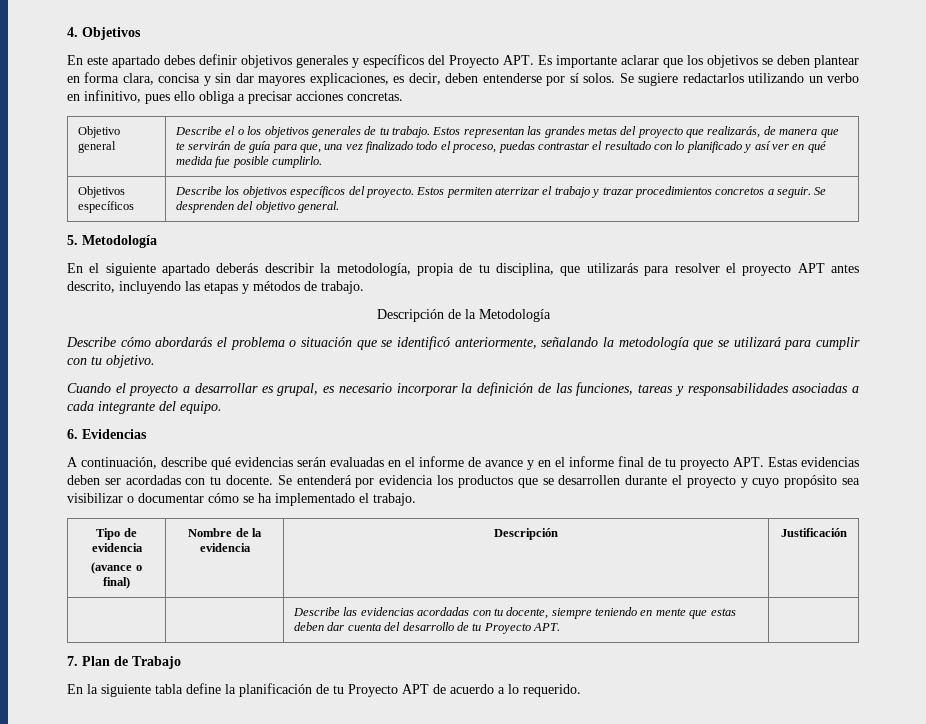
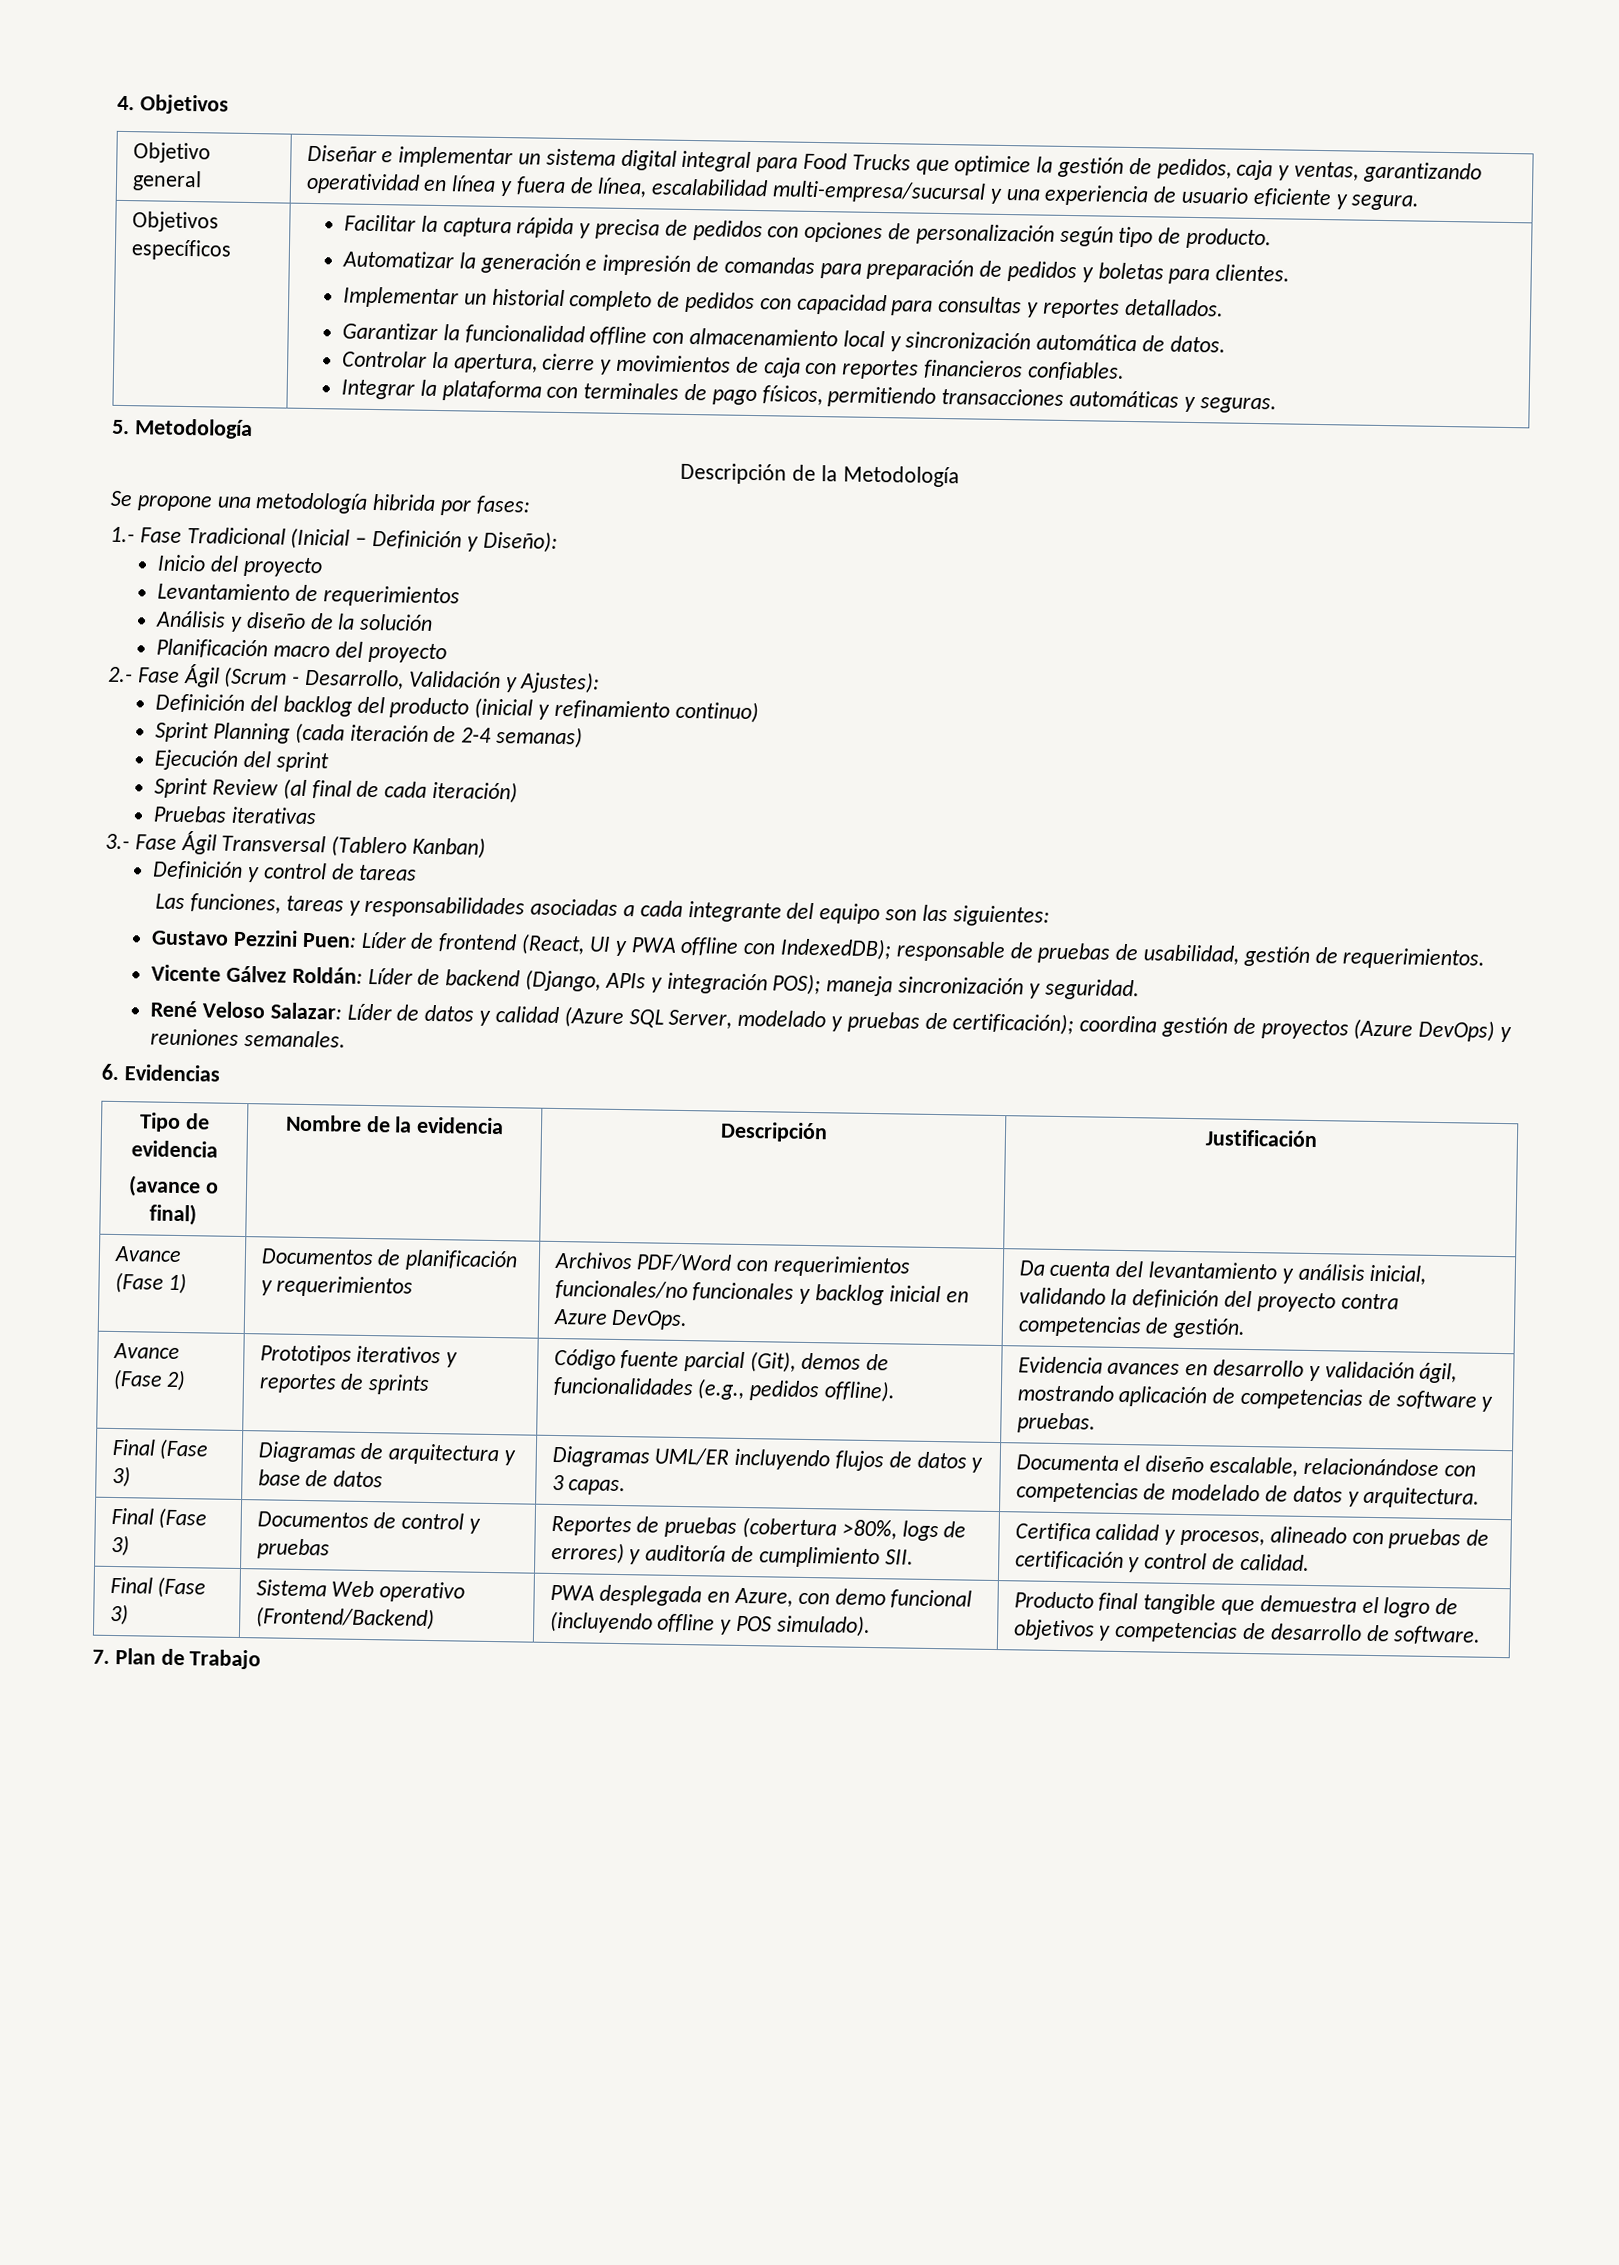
[67,54,859,68] [67,72,860,86] [67,90,403,104] [78,126,121,138] [78,141,117,153] [175,126,839,138] [176,141,826,153] [176,156,323,168] [78,186,126,198] [78,201,135,213] [175,186,827,198] [176,201,340,213] [67,235,157,248] [67,263,859,276] [67,281,364,294] [376,309,551,322] [66,336,860,350] [67,355,155,368] [67,382,573,396] // En este apartado debes definir objetivos generales y específicos del Proyecto APT. Es importante aclarar que los objetivos se deben plantear en forma clara, concisa y sin dar mayores explicaciones, es decir, deben entenderse por sí solos. Se sugiere redactarlos utilizando un verbo en infinitivo, pues ello obliga a precisar acciones concretas. // Objetivo general | Describe el o los objetivos generales de tu trabajo. Estos representan las grandes metas del proyecto que realizarás, de manera que te servirán de guía para que, una vez finalizado todo el proceso, puedas contrastar el resultado con lo planificado y así ver en qué medida fue posible cumplirlo. // Objetivos específicos | Describe los objetivos específicos del proyecto. Estos permiten aterrizar el trabajo y trazar procedimientos concretos a seguir. Se desprenden del objetivo general. // 5. Metodología // En el siguiente apartado deberás describir la metodología, propia de tu disciplina, que utilizarás para resolver el proyecto APT antes descrito, incluyendo las etapas y métodos de trabajo. // Descripción de la Metodología // Describe cómo abordarás el problema o situación que se identificó anteriormente, señalando la metodología que se utilizará para cumplir con tu objetivo. // Cuando el proyecto a desarrollar es grupal, es necesario incorporar la definición de las -> [132,142,211,164] [131,170,202,192] [306,144,1482,184] [305,172,1420,211] [131,211,219,233] [130,239,232,261] [343,214,1273,250] [341,250,1291,285] [342,286,1224,319] [341,322,1226,353] [341,350,1125,381] [340,379,1277,414] [112,418,253,440] [680,462,960,488] [110,490,531,516] [110,526,558,553] [157,554,323,578] [157,582,460,608] [155,610,434,632] [156,638,447,664] [108,663,601,694] [155,693,759,724] [155,721,584,749] [154,749,329,773] [154,777,519,804] [153,805,318,825] [105,830,487,859] [152,860,418,883] [155,893,186,910] // Objetivo general | Diseñar e implementar un sistema digital integral para Food Trucks que optimice la gestión de pedidos, caja y ventas, garantizando operatividad en línea y fuera de línea, escalabilidad multi-empresa/sucursal y una experiencia de usuario eficiente y segura. // Objetivos específicos | Facilitar la captura rápida y precisa de pedidos con opciones de personalización según tipo de producto. // Automatizar la generación e impresión de comandas para preparación de pedidos y boletas para clientes. // Implementar un historial completo de pedidos con capacidad para consultas y reportes detallados. // Garantizar la funcionalidad offline con almacenamiento local y sincronización automática de datos. // Controlar la apertura, cierre y movimientos de caja con reportes financieros confiables. // Integrar la plataforma con terminales de pago físicos, permitiendo transacciones automáticas y seguras. // 5. Metodología // Descripción de la Metodología // Se propone una metodología hibrida por fases: // 1.- Fase Tradicional (Inicial – Definición y Diseño): // Inicio del proyecto // Levantamiento de requerimientos // Análisis y diseño de la solución // Planificación macro del proyecto // 2.- Fase Ágil (Scrum - Desarrollo, Validación y Ajustes): // Definición del backlog del producto (inicial y refinamiento continuo) // Sprint Planning (cada iteración de 2-4 semanas) // Ejecución del sprint // Sprint Review (al final de cada iteración) // Pruebas iterativas // 3.- Fase Ágil Transversal (Tablero Kanban) // Definición y control de tareas // Las
[180,401,222,414] [67,429,147,439] [67,456,859,470] [67,475,861,488] [67,493,416,506] equipo. // 6. Evidencias // A continuación, describe qué evidencias serán evaluadas en el informe de avance y en el informe final de tu proyecto APT. Estas evidencias deben ser acordadas con tu docente. Se entenderá por evidencia los productos que se desarrollen durante el proyecto y cuyo propósito sea visibilizar o documentar cómo se ha implementado el trabajo. -> [819,903,1050,927] [151,929,1486,970] [151,964,1140,1001] [150,1000,1512,1043] [150,1028,347,1048] [101,1063,220,1082] equipo son las siguientes: // Gustavo Pezzini Puen: Líder de frontend (React, UI y PWA offline con IndexedDB); responsable de pruebas de usabilidad, gestión de requerimientos. // Vicente Gálvez Roldán: Líder de backend (Django, APIs y integración POS); maneja sincronización y seguridad. // René Veloso Salazar: Líder de datos y calidad (Azure SQL Server, modelado y pruebas de certificación); coordina gestión de proyectos (Azure DevOps) y reuniones semanales. // 6. Evidencias
[293,607,736,619] [294,622,561,634] [67,656,181,669] [67,683,581,697] | | Describe las evidencias acordadas con tu docente, siempre teniendo en mente que estas deben dar cuenta del desarrollo de tu Proyecto APT. | // 7. Plan de Trabajo // En la siguiente tabla define la planificación de tu Proyecto APT de acuerdo a lo requerido. -> [113,1245,182,1263] [114,1271,188,1295] [260,1248,519,1272] [260,1275,414,1298] [553,1251,911,1278] [554,1279,969,1306] [552,1308,689,1331] [1018,1260,1427,1285] [1018,1287,1399,1313] [1017,1315,1247,1339] [112,1342,180,1360] [112,1368,187,1392] [259,1344,459,1368] [258,1373,431,1396] [553,1348,889,1373] [552,1376,896,1403] [1017,1356,1458,1384] [1016,1384,1494,1412] [1016,1412,1096,1434] [111,1438,210,1461] [111,1465,131,1488] [257,1441,516,1466] [257,1469,384,1488] [551,1445,984,1473] [551,1474,627,1496] [1015,1454,1476,1477] [1015,1481,1481,1509] [110,1507,208,1530] [110,1534,130,1557] [256,1511,481,1534] [256,1538,330,1560] [550,1515,967,1542] [550,1541,914,1569] [1014,1522,1490,1550] [1014,1550,1310,1573] [109,1576,207,1599] [109,1603,129,1626] [255,1579,466,1603] [255,1606,435,1631] [549,1584,973,1609] [549,1610,871,1638] [1013,1591,1459,1618] [1012,1619,1482,1645] [92,1648,262,1670] Avance (Fase 1) | Documentos de planificación y requerimientos | Archivos PDF/Word con requerimientos funcionales/no funcionales y backlog inicial en Azure DevOps. | Da cuenta del levantamiento y análisis inicial, validando la definición del proyecto contra competencias de gestión. // Avance (Fase 2) | Prototipos iterativos y reportes de sprints | Código fuente parcial (Git), demos de funcionalidades (e.g., pedidos offline). | Evidencia avances en desarrollo y validación ágil, mostrando aplicación de competencias de software y pruebas. // Final (Fase 3) | Diagramas de arquitectura y base de datos | Diagramas UML/ER incluyendo flujos de datos y 3 capas. | Documenta el diseño escalable, relacionándose con competencias de modelado de datos y arquitectura. // Final (Fase 3) | Documentos de control y pruebas | Reportes de pruebas (cobertura >80%, logs de errores) y auditoría de cumplimiento SII. | Certifica calidad y procesos, alineado con pruebas de certificación y control de calidad. // Final (Fase 3) | Sistema Web operativo (Frontend/Backend) | PWA desplegada en Azure, con demo funcional (incluyendo offline y POS simulado). | Producto final tangible que demuestra el logro de objetivos y competencias de desarrollo de software. // 7. Plan de Trabajo

